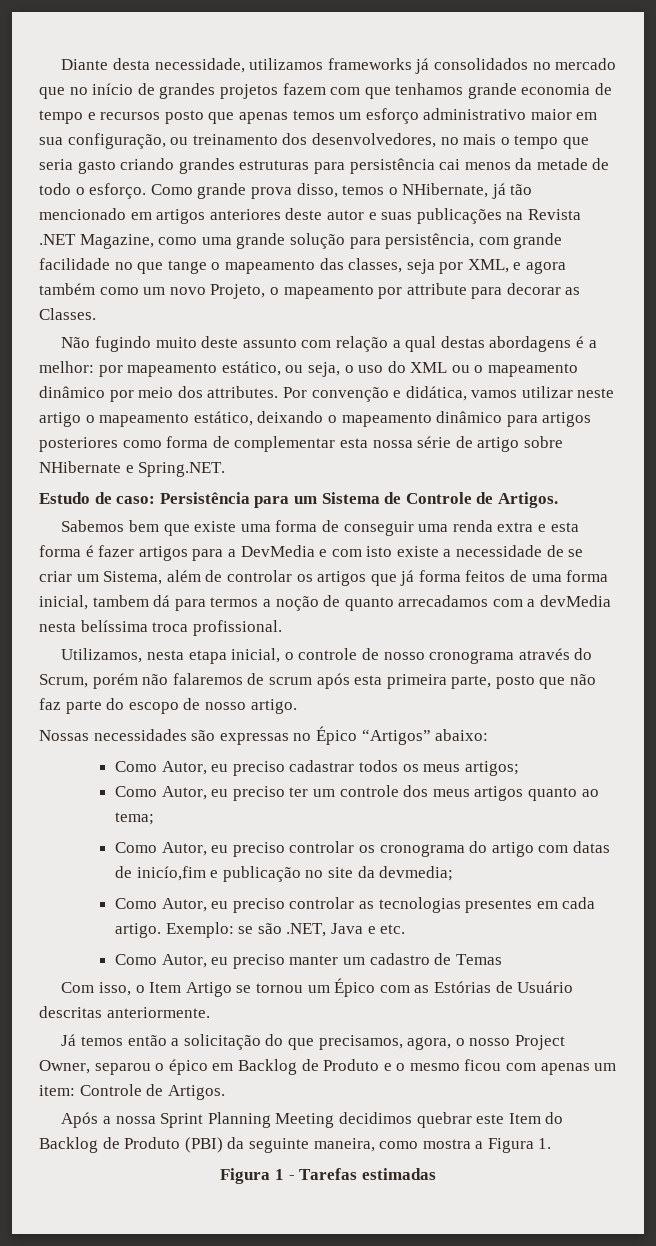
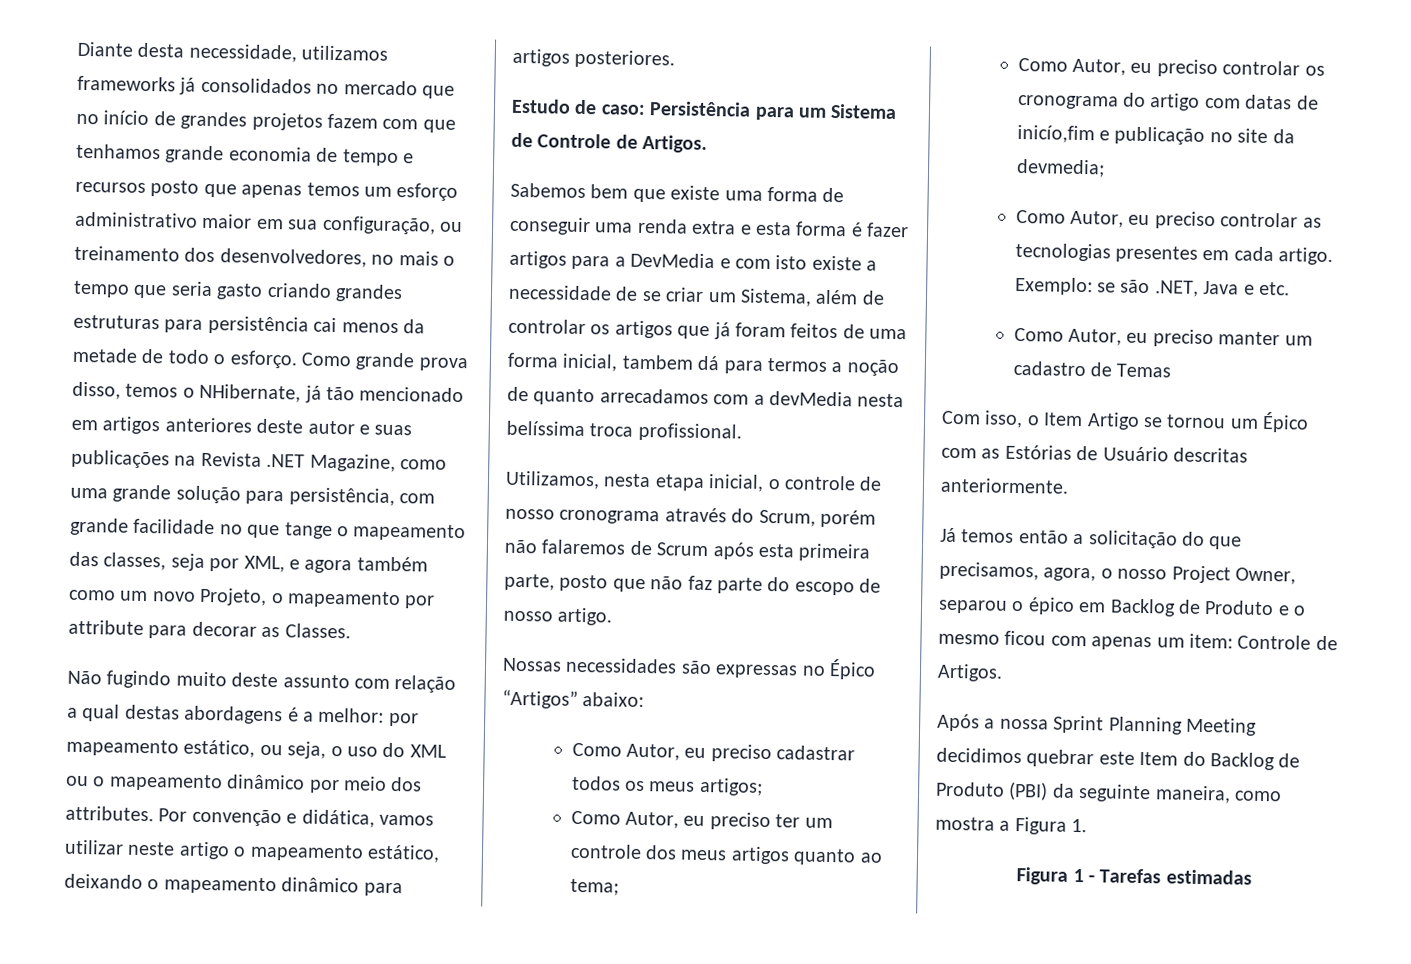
[39,436,563,452] [39,461,226,477] posteriores como forma de complementar esta nossa série de artigo sobre NHibernate e Spring.NET. -> [574,49,676,69] posteriores.
[418,570,461,582] forma -> [735,322,786,338] foram
[268,677,312,685] scrum -> [656,542,710,557] Scrum

